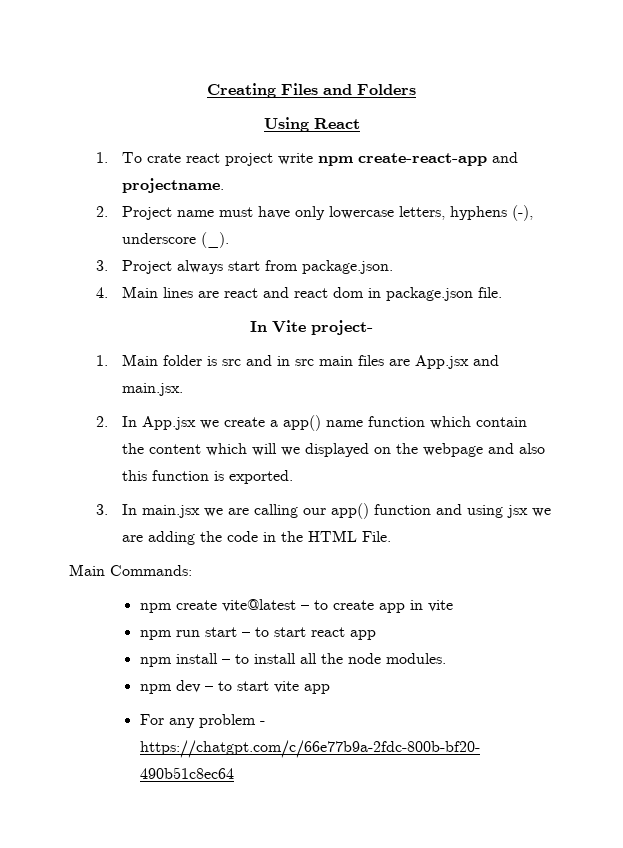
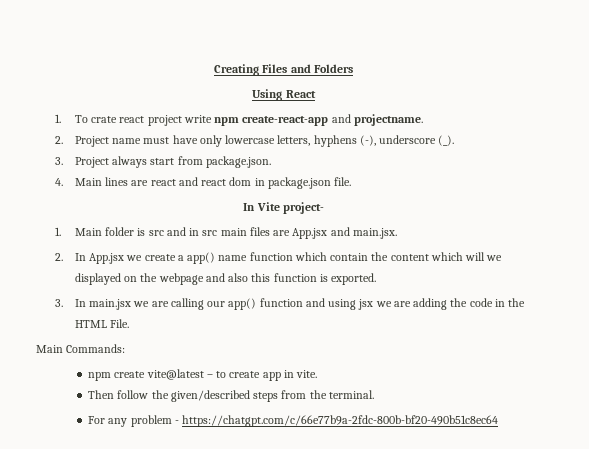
[427,600,453,612] [139,627,376,640] [139,653,446,667] [139,680,330,694] vite // npm run start – to start react app // npm install – to install all the node modules. // npm dev – to start vite app -> [296,370,318,378] [88,390,374,402] vite. // Then follow the given/described steps from the terminal.

